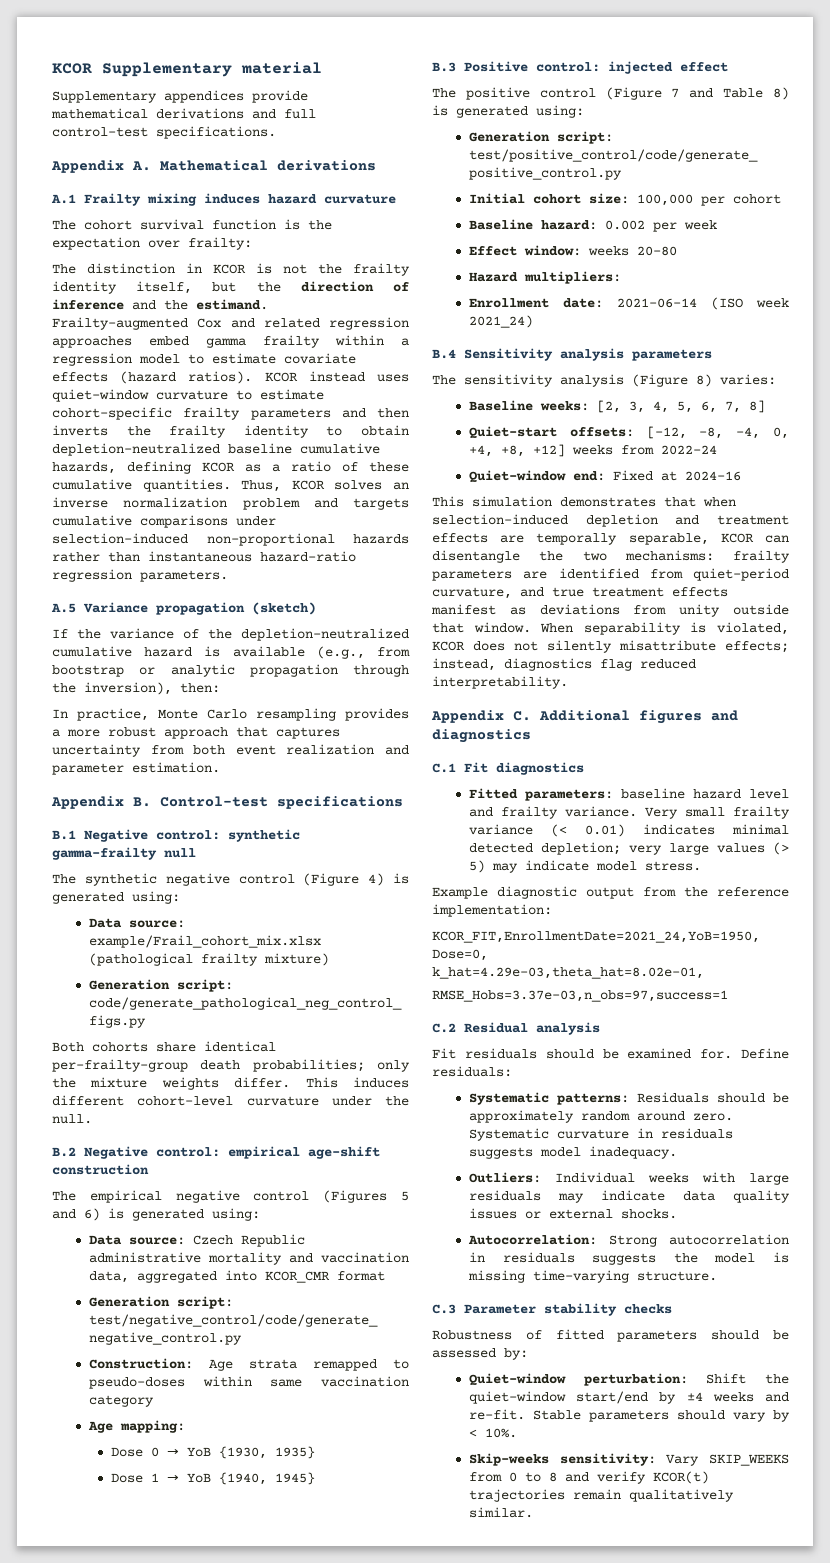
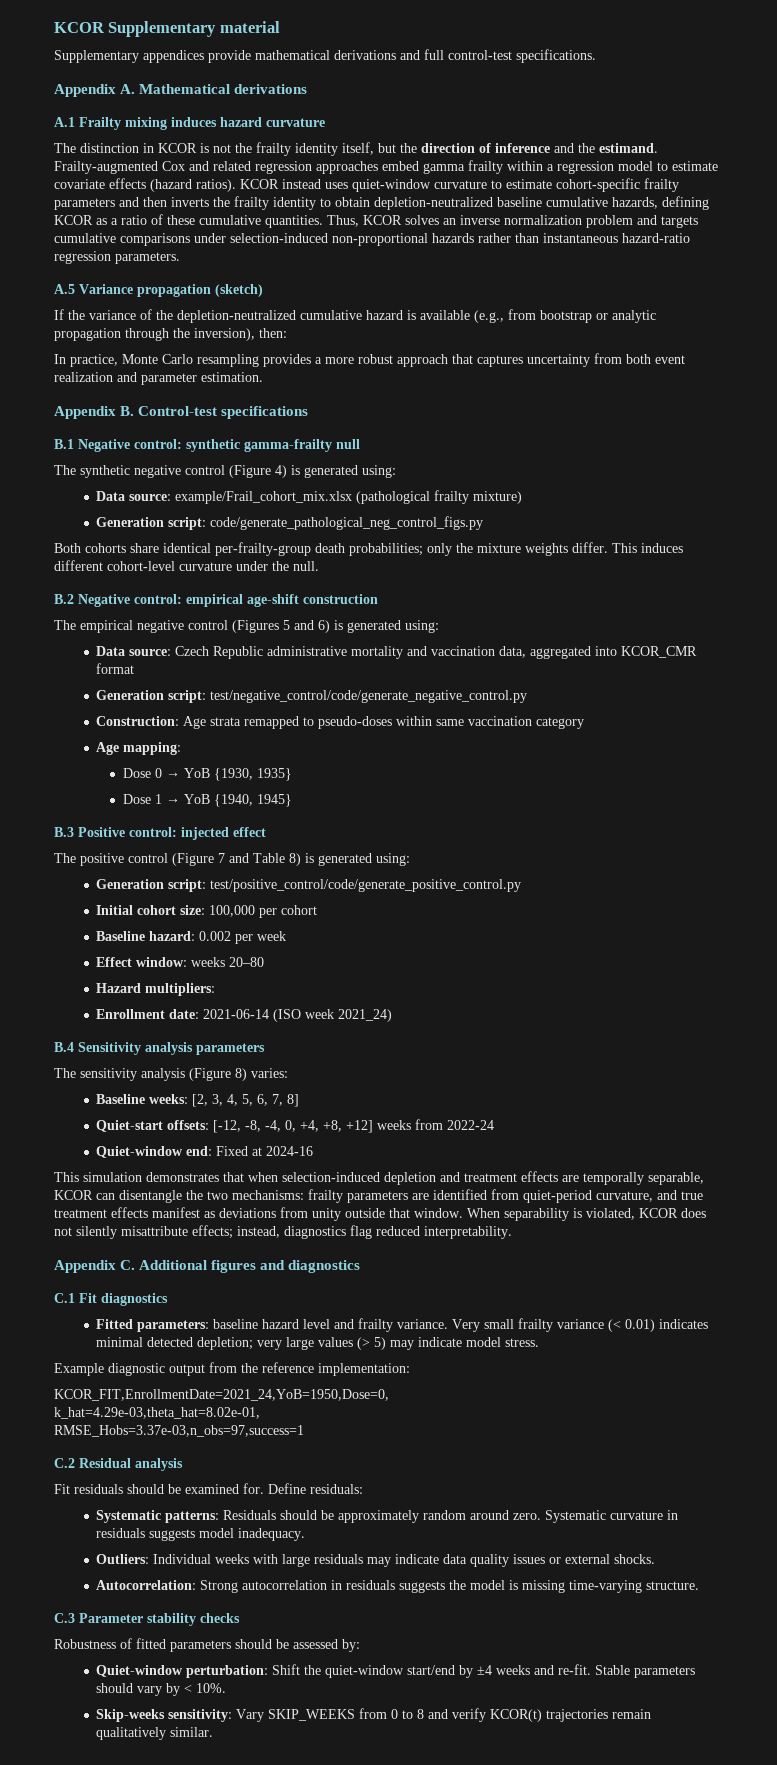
[52,219,332,230] [52,237,252,250] // The cohort survival function is the expectation over frailty: -> (325, 122) none

